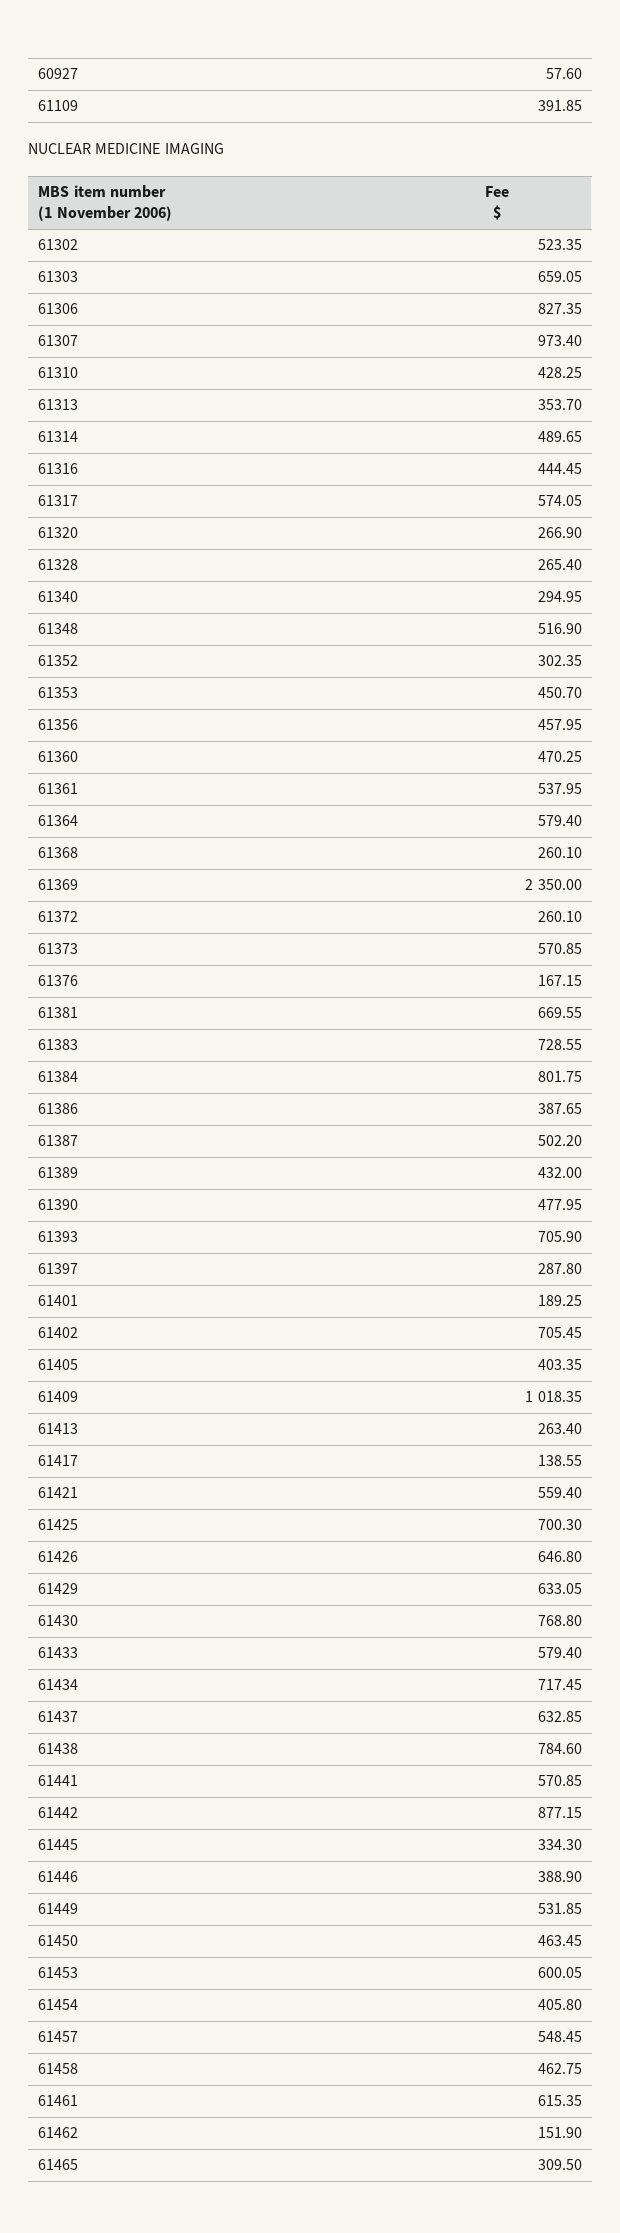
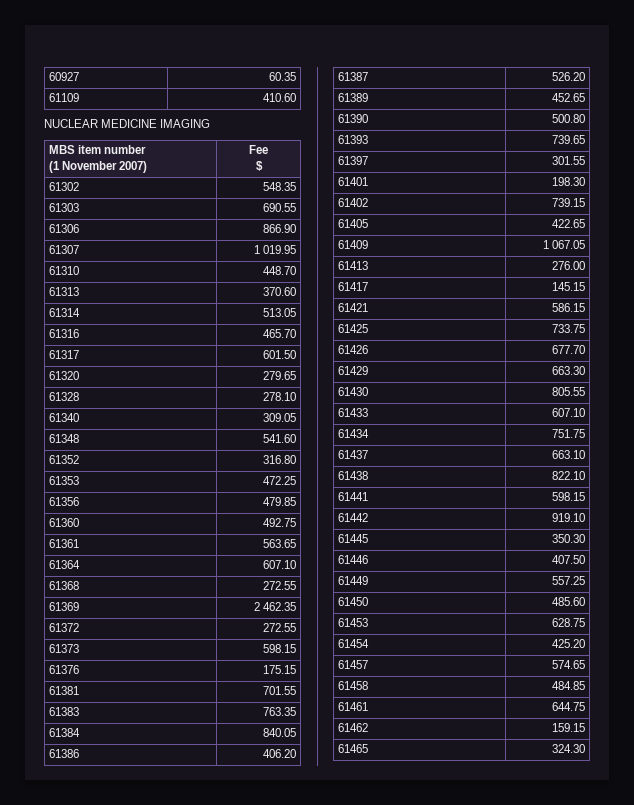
[545,68,582,79] 57.60 -> [269,72,297,81] 60.35
[537,100,582,111] 391.85 -> [263,93,297,102] 410.60
[134,206,173,221] 2006) -> [119,161,148,173] 2007)
[537,239,582,250] 523.35 -> [263,182,297,191] 548.35
[537,271,582,282] 659.05 -> [263,203,297,212] 690.55
[537,303,582,314] 827.35 -> [263,224,297,233] 866.90
[537,335,582,346] 973.40 -> [254,245,297,254] 1 019.95
[537,367,582,378] 428.25 -> [263,266,297,275] 448.70
[537,399,582,410] 353.70 -> [263,287,297,296] 370.60
[537,431,582,442] 489.65 -> [263,308,297,317] 513.05
[537,463,582,474] 444.45 -> [263,329,297,338] 465.70
[537,495,582,506] 574.05 -> [263,350,297,359] 601.50
[537,527,582,538] 266.90 -> [263,371,297,380] 279.65
[537,559,582,570] 265.40 -> [263,392,297,401] 278.10
[537,591,582,602] 294.95 -> [263,413,297,422] 309.05
[537,623,582,634] 516.90 -> [263,434,297,443] 541.60
[537,655,582,666] 302.35 -> [263,455,297,464] 316.80
[537,687,582,698] 450.70 -> [263,476,297,485] 472.25
[537,719,582,730] 457.95 -> [263,497,297,506] 479.85
[537,751,582,762] 470.25 -> [263,518,297,527] 492.75
[537,783,582,794] 537.95 -> [263,539,297,548] 563.65
[537,815,582,826] 579.40 -> [263,560,297,569] 607.10
[537,847,582,858] 260.10 -> [263,581,297,590] 272.55
[537,879,582,890] 350.00 -> [263,602,297,611] 462.35
[537,911,582,922] 260.10 -> [263,623,297,632] 272.55
[537,943,582,954] 570.85 -> [263,644,297,653] 598.15
[537,975,582,986] 167.15 -> [263,665,297,674] 175.15
[537,1007,582,1018] 669.55 -> [263,686,297,695] 701.55
[537,1039,582,1050] 728.55 -> [263,707,297,716] 763.35
[537,1071,582,1082] 801.75 -> [263,728,297,737] 840.05
[537,1103,582,1114] 387.65 -> [263,749,297,758] 406.20
[537,1135,582,1146] 502.20 -> [552,72,586,81] 526.20
[537,1167,582,1178] 432.00 -> [552,93,586,102] 452.65
[537,1199,582,1210] 477.95 -> [552,114,586,123] 500.80
[537,1231,582,1242] 705.90 -> [552,135,586,144] 739.65
[537,1263,582,1274] 287.80 -> [552,156,586,165] 301.55
[537,1295,582,1306] 189.25 -> [552,177,586,186] 198.30
[537,1327,582,1338] 705.45 -> [552,198,586,207] 739.15
[537,1359,582,1370] 403.35 -> [552,219,586,228] 422.65
[537,1391,582,1402] 018.35 -> [552,240,586,249] 067.05
[537,1423,582,1434] 263.40 -> [552,261,586,270] 276.00
[537,1455,582,1466] 138.55 -> [552,282,586,291] 145.15
[537,1487,582,1498] 559.40 -> [552,303,586,312] 586.15
[537,1519,582,1530] 700.30 -> [552,324,586,333] 733.75
[537,1551,582,1562] 646.80 -> [552,345,586,354] 677.70
[537,1583,582,1594] 633.05 -> [552,366,586,375] 663.30
[537,1615,582,1626] 768.80 -> [552,387,586,396] 805.55
[537,1647,582,1658] 579.40 -> [552,408,586,417] 607.10
[537,1679,582,1690] 717.45 -> [552,429,586,438] 751.75
[537,1711,582,1722] 632.85 -> [552,450,586,459] 663.10
[537,1743,582,1754] 784.60 -> [552,471,586,480] 822.10
[537,1775,582,1786] 570.85 -> [552,492,586,501] 598.15
[537,1807,582,1818] 877.15 -> [552,513,586,522] 919.10
[537,1839,582,1850] 334.30 -> [552,534,586,543] 350.30
[537,1871,582,1882] 388.90 -> [552,555,586,564] 407.50
[537,1903,582,1914] 531.85 -> [552,576,586,585] 557.25
[537,1935,582,1946] 463.45 -> [552,597,586,606] 485.60
[537,1967,582,1978] 600.05 -> [552,618,586,627] 628.75
[537,1999,582,2010] 405.80 -> [552,639,586,648] 425.20
[537,2031,582,2042] 548.45 -> [552,660,586,669] 574.65
[537,2063,582,2074] 462.75 -> [552,681,586,690] 484.85
[537,2095,582,2106] 615.35 -> [552,702,586,711] 644.75
[537,2127,582,2138] 151.90 -> [552,723,586,732] 159.15
[537,2159,582,2170] 309.50 -> [552,744,586,753] 324.30

